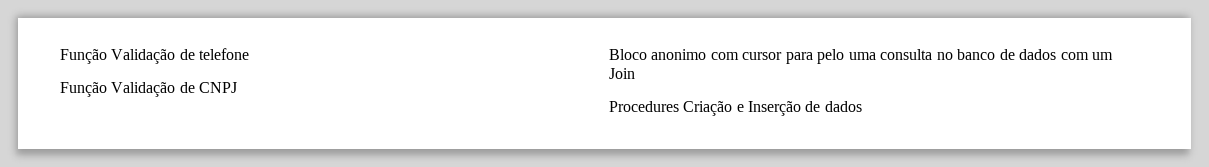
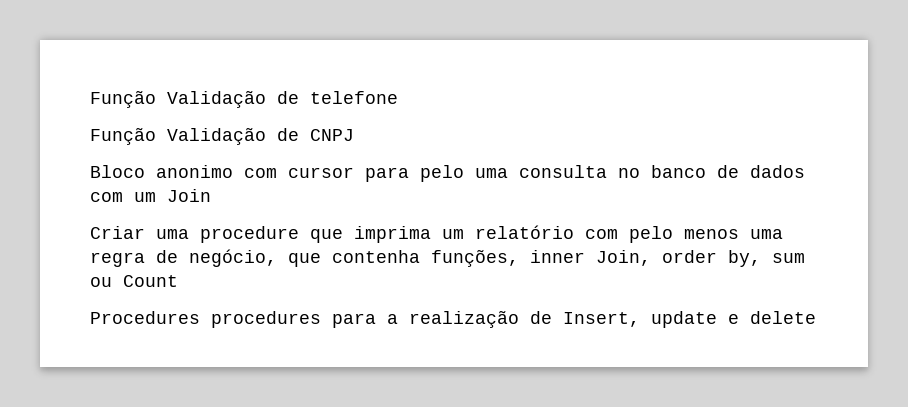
[609,101,862,116] Procedures Criação e Inserção de dados -> [90,225,783,243] [90,249,805,267] [90,275,178,287] [90,310,816,328] Criar uma procedure que imprima um relatório com pelo menos uma regra de negócio, que contenha funções, inner Join, order by, sum ou Count // Procedures procedures para a realização de Insert, update e delete

